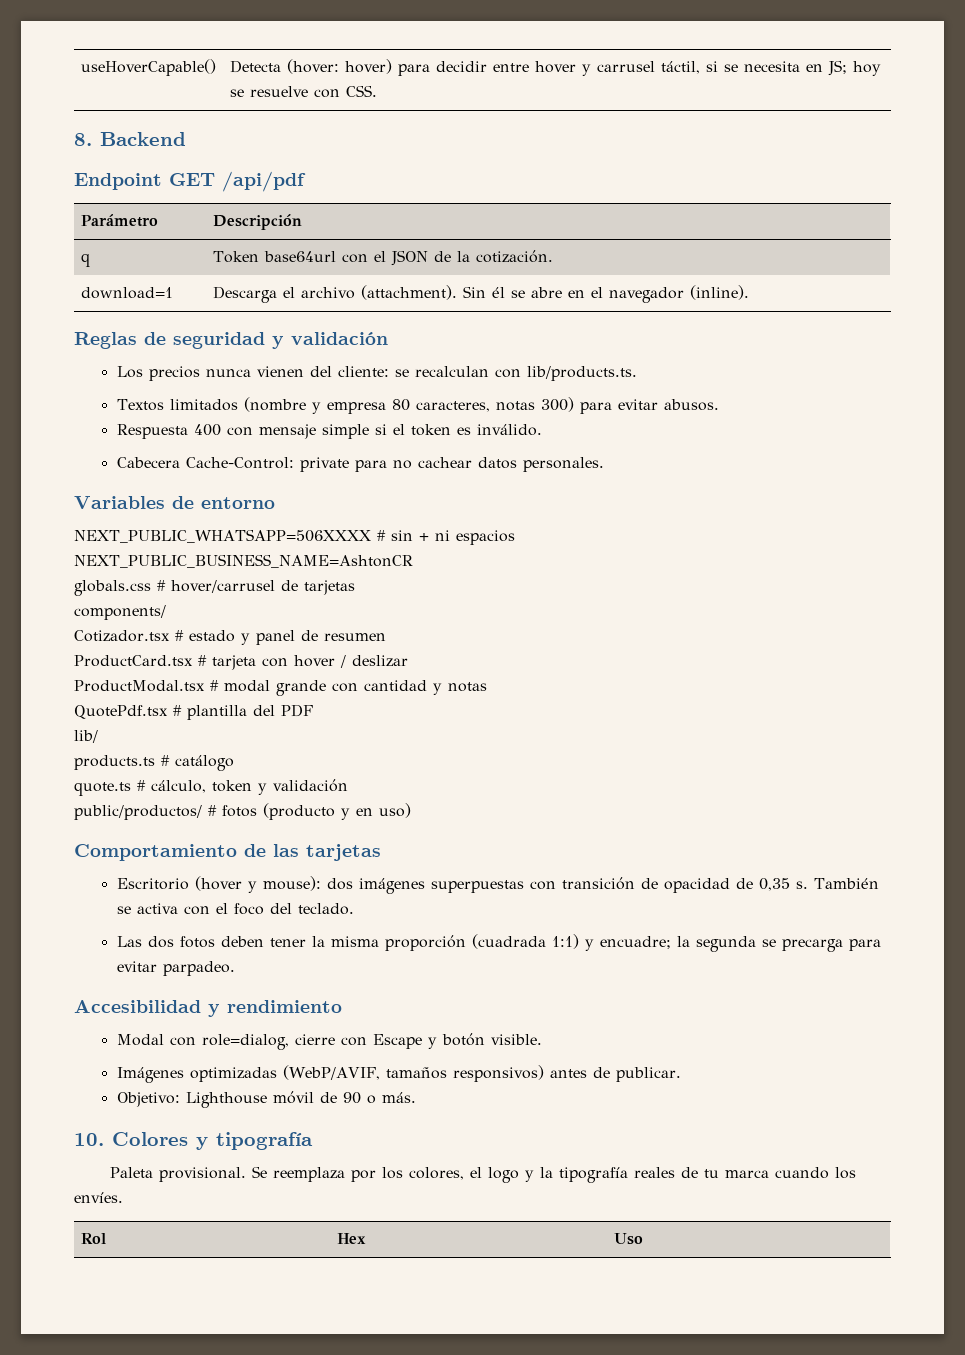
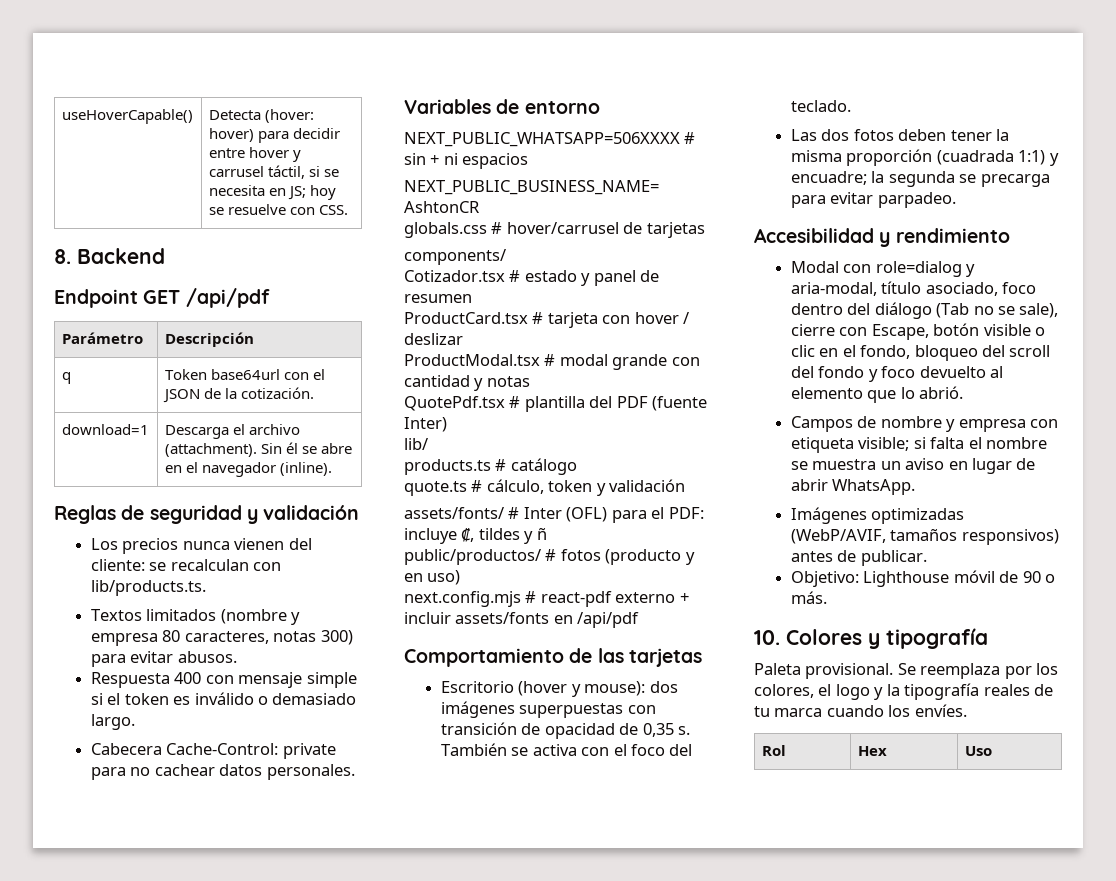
[476,424,542,436] inválido. -> [194,692,357,705] [90,714,135,730] inválido o demasiado largo.
(313, 710) none -> [652,396,708,411] [404,417,447,432] (fuente Inter)
(348, 785) none -> [404,507,704,523] [404,527,547,544] // assets/fonts/ # Inter (OFL) para el PDF: incluye ₡, tildes y ñ
(411, 810) none -> [404,591,689,607] [404,612,640,628] // next.config.mjs # react-pdf externo + incluir assets/fonts en /api/pdf
[201,1033,542,1050] role=dialog, cierre con Escape y botón visible. -> [875,261,976,277] [790,281,1037,296] [790,302,1059,319] [790,323,1046,340] [790,345,1051,361] [790,366,1004,382] [790,386,964,403] [790,416,1059,432] [790,437,1048,453] [790,458,1036,474] [790,479,916,495] role=dialog y aria-modal, título asociado, foco dentro del diálogo (Tab no se sale), cierre con Escape, botón visible o clic en el fondo, bloqueo del scroll del fondo y foco devuelto al elemento que lo abrió. // Campos de nombre y empresa con etiqueta visible; si falta el nombre se muestra un aviso en lugar de abrir WhatsApp.

